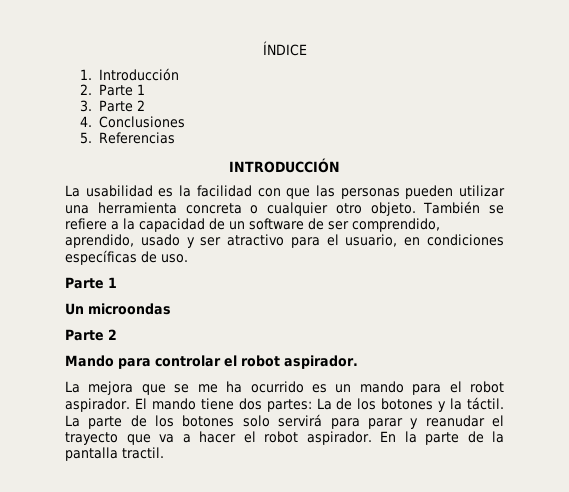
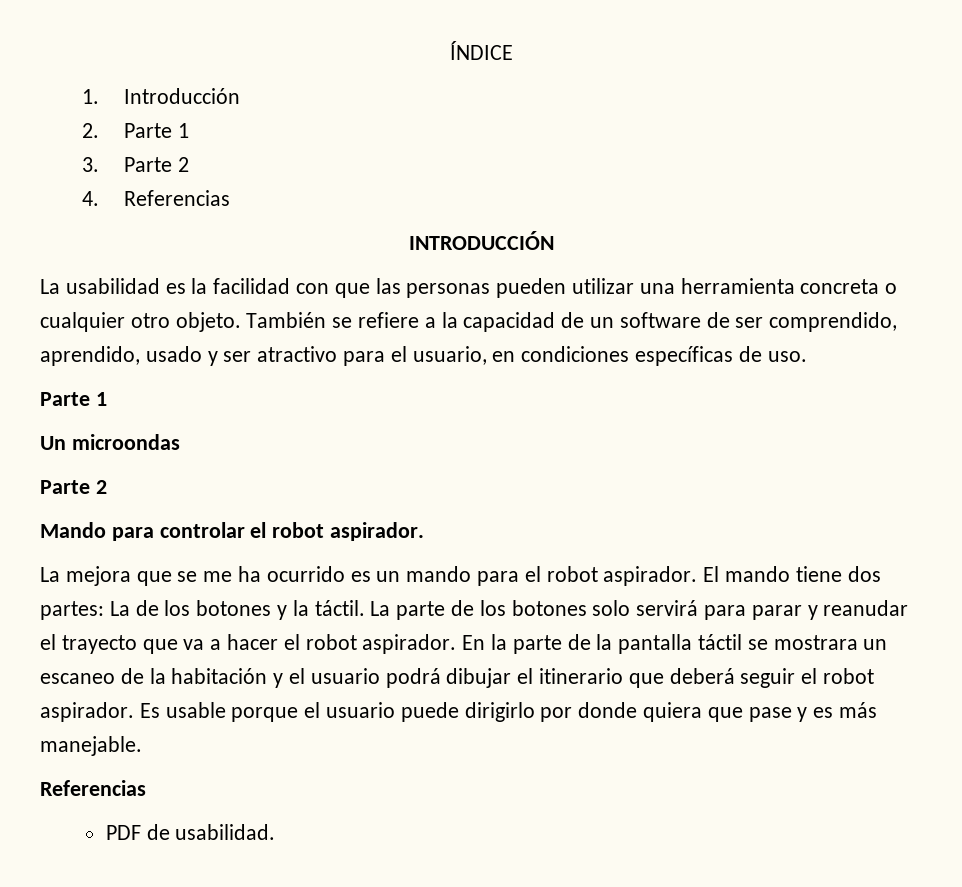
[99,116,186,128] [80,132,93,144] Conclusiones // 5. -> (100, 198) none
[122,447,164,459] tractil. -> [698,634,888,650] [40,668,875,688] [40,702,878,722] [40,736,142,756] [40,780,146,796] [105,824,276,840] táctil se mostrara un escaneo de la habitación y el usuario podrá dibujar el itinerario que deberá seguir el robot aspirador. Es usable porque el usuario puede dirigirlo por donde quiera que pase y es más manejable. // Referencias // PDF de usabilidad.

